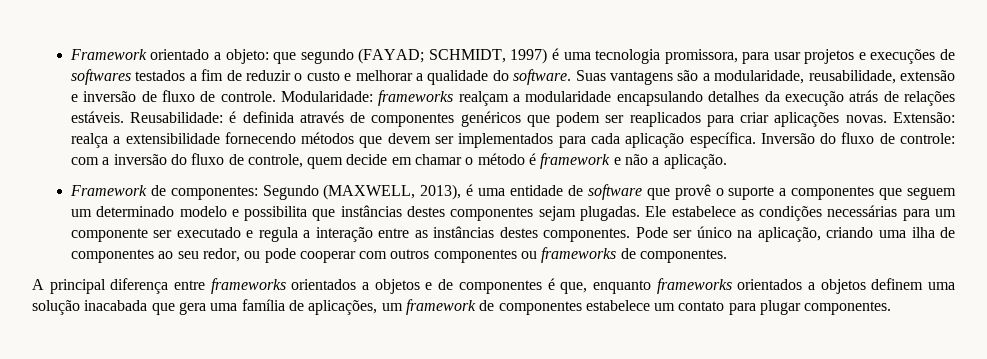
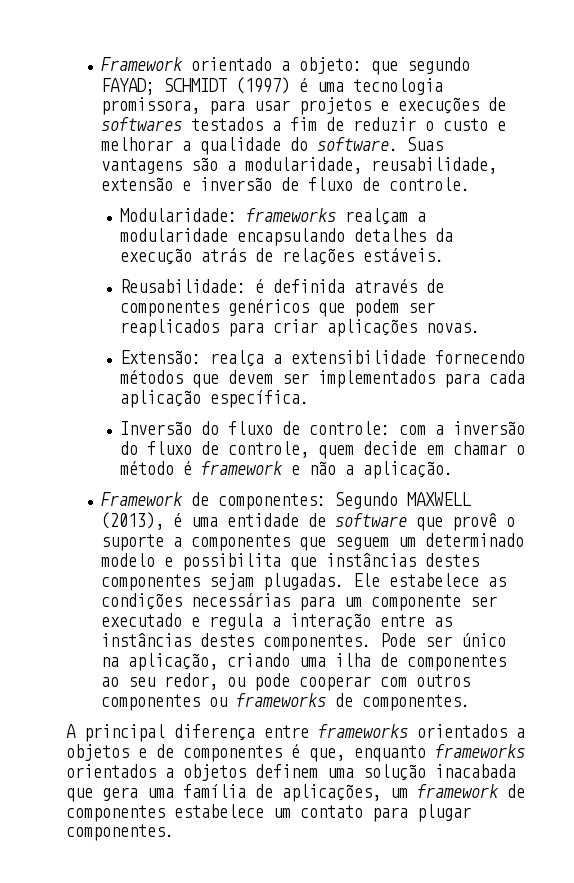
[358,48,548,64] (FAYAD; SCHMIDT, 1997) -> [100,77,290,95] FAYAD; SCHMIDT (1997)
(276, 96) none -> (470, 184) //
(124, 117) none -> (444, 255) //
(887, 119) none -> (480, 328) //
(756, 140) none -> (309, 399) //
[323,184,462,200] (MAXWELL, 2013), -> [406,492,471,506] [100,512,164,530] MAXWELL (2013),

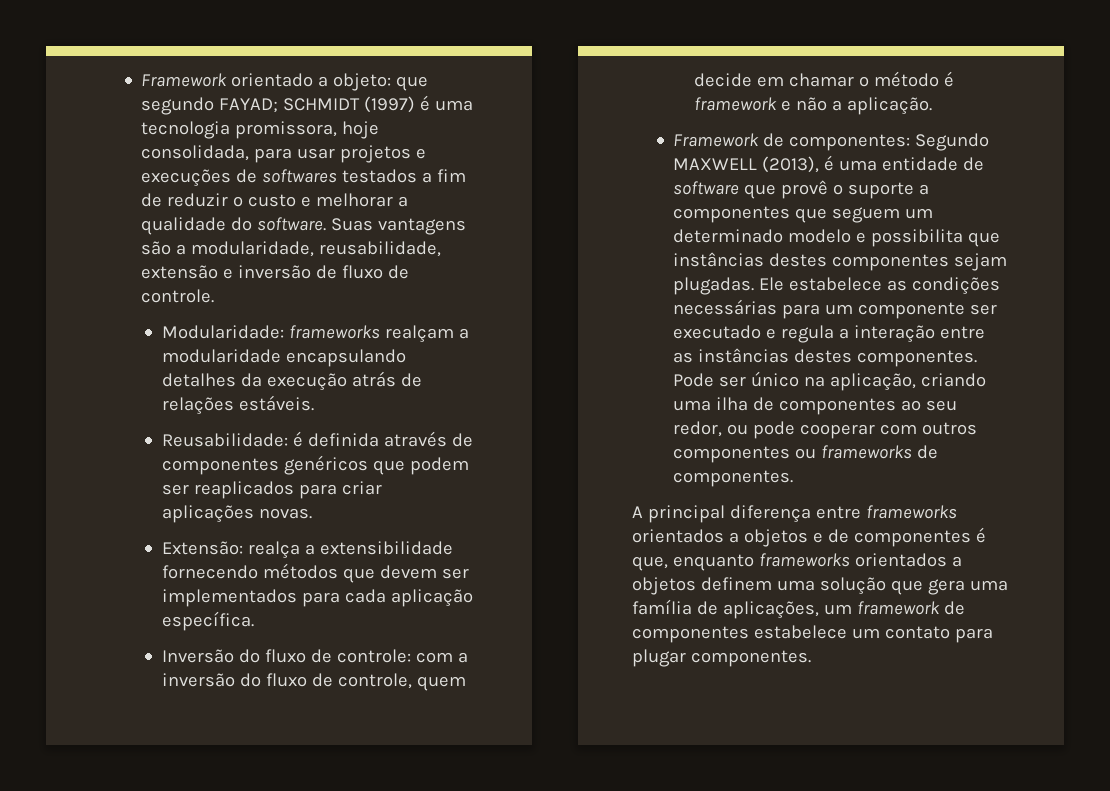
(200, 106) none -> [342,121,380,139] [141,145,250,161] hoje consolidada,
[435,764,516,778] inacabada -> (886, 586) none

